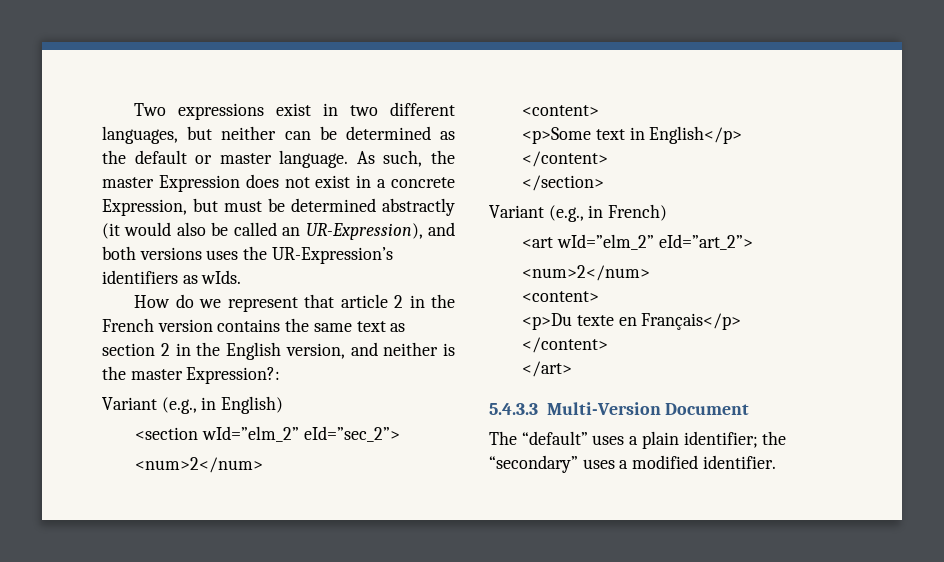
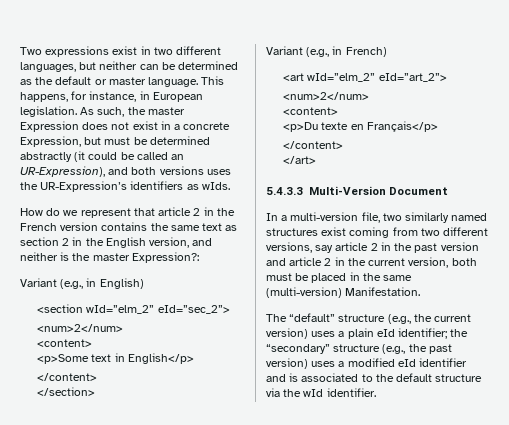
(349, 159) none -> [201,76,225,85] [20,91,203,102] [20,106,77,117] This happens, for instance, in European legislation.
[124,222,206,236] would also -> [88,152,118,160] could
[489,431,588,445] The “default” -> [266,212,488,223] [266,227,489,238] [266,242,479,253] [266,257,477,268] [266,272,413,283] [266,287,421,298] [266,313,472,324] [266,328,308,339] In a multi-version file, two similarly named structures exist coming from two different versions, say article 2 in the past version and article 2 in the current version, both must be placed in the same (multi-version) Manifestation. // The “default” structure (e.g., the current version)
(679, 440) none -> [376,329,395,337] eId
[582,455,699,469] uses a modified -> [333,344,452,354] [266,358,468,369] [266,373,483,382] [266,388,324,397] structure (e.g., the past version) uses a modified eId identifier and is associated to the default structure via the wId

